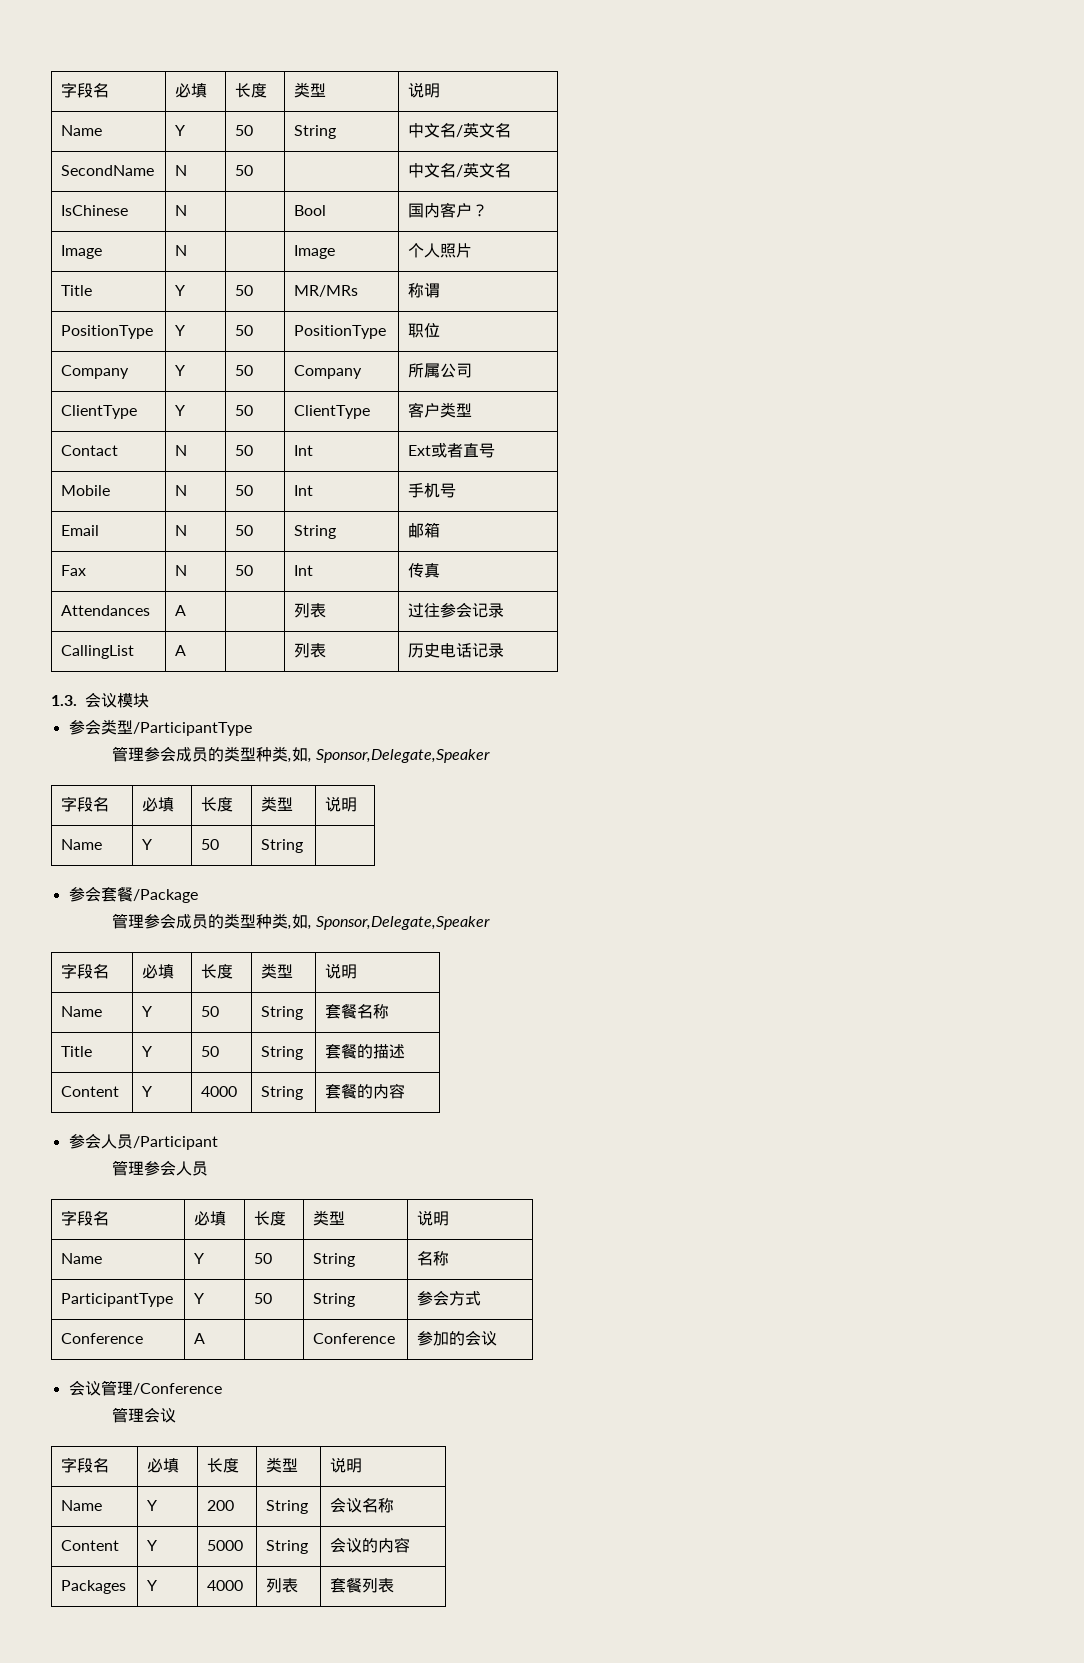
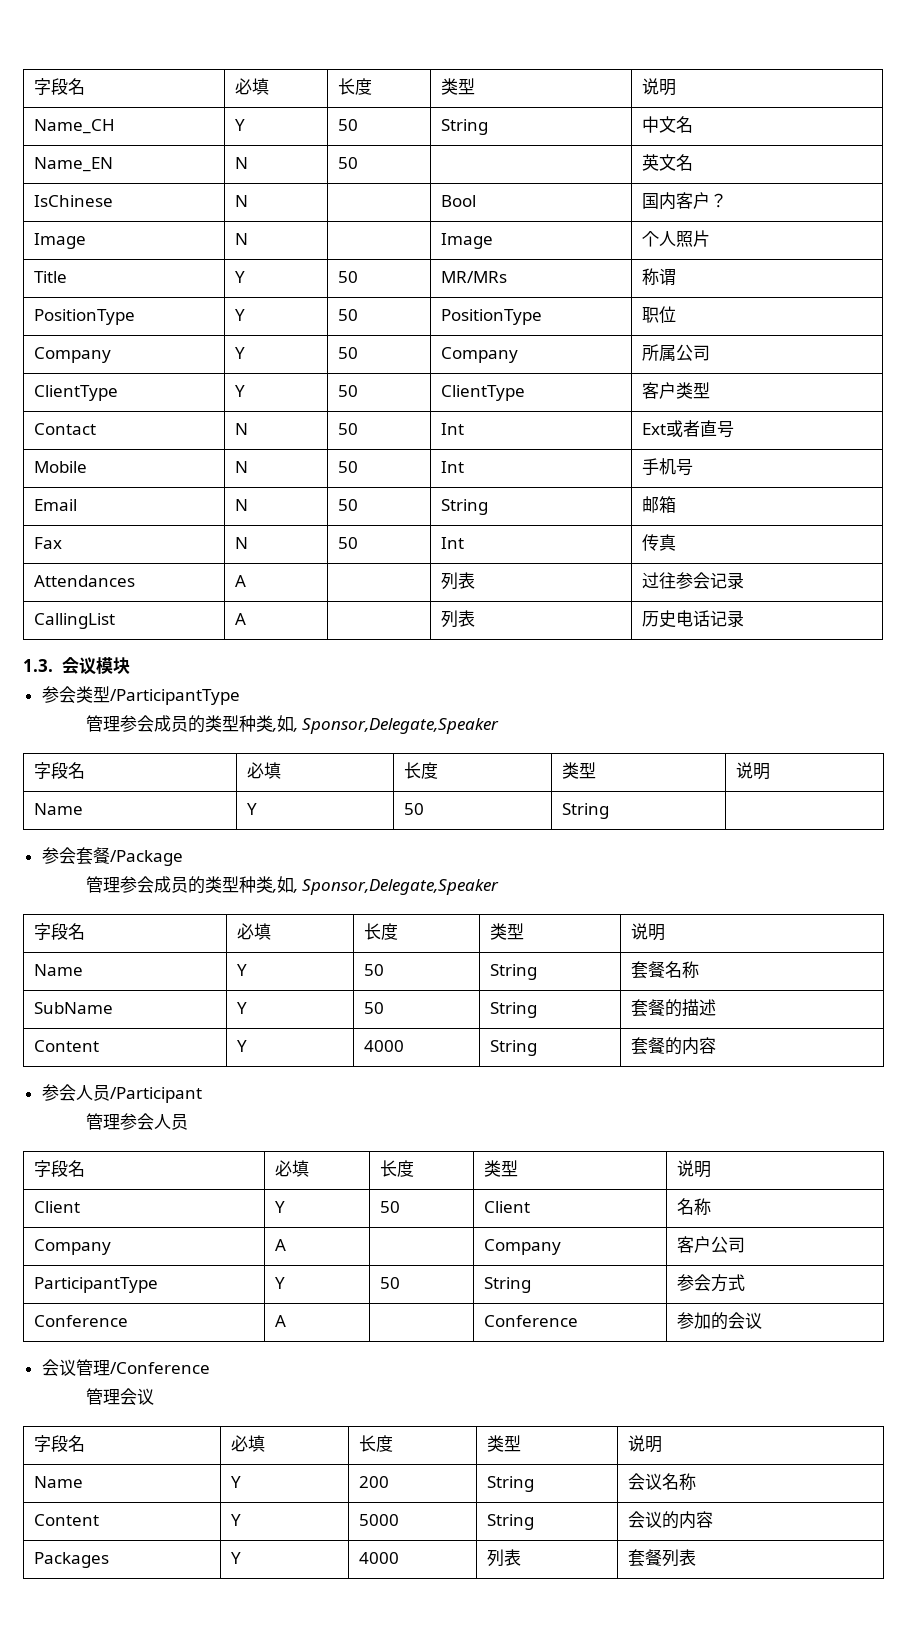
[61,82,110,98] [175,83,208,98] [235,83,268,98] [294,82,327,98] [408,82,441,98] [61,125,103,136] 字段名 | 必填 | 长度 | 类型 | 说明 // Name -> [34,78,86,95] [235,78,270,95] [338,78,373,95] [441,78,476,95] [642,78,677,96] [34,119,116,134] 字段名 | 必填 | 长度 | 类型 | 说明 // Name_CH
[456,123,512,138] [61,165,155,176] /英文名 // SecondName -> [34,157,114,172] // Name_EN
[408,163,464,178] 中文名/ -> (359, 163) none
[61,1046,93,1057] Title -> [34,1002,114,1014] SubName
[61,1253,103,1264] [194,1253,205,1264] [254,1253,273,1264] [313,1253,356,1267] [417,1251,450,1266] Name | Y | 50 | String | 名称 -> [34,1201,81,1213] [275,1201,286,1213] [380,1201,401,1213] [484,1201,531,1213] [677,1198,712,1215] [34,1239,112,1255] [275,1239,287,1251] [484,1239,562,1255] [677,1236,746,1253] Client | Y | 50 | Client | 名称 // Company | A | | Company | 客户公司

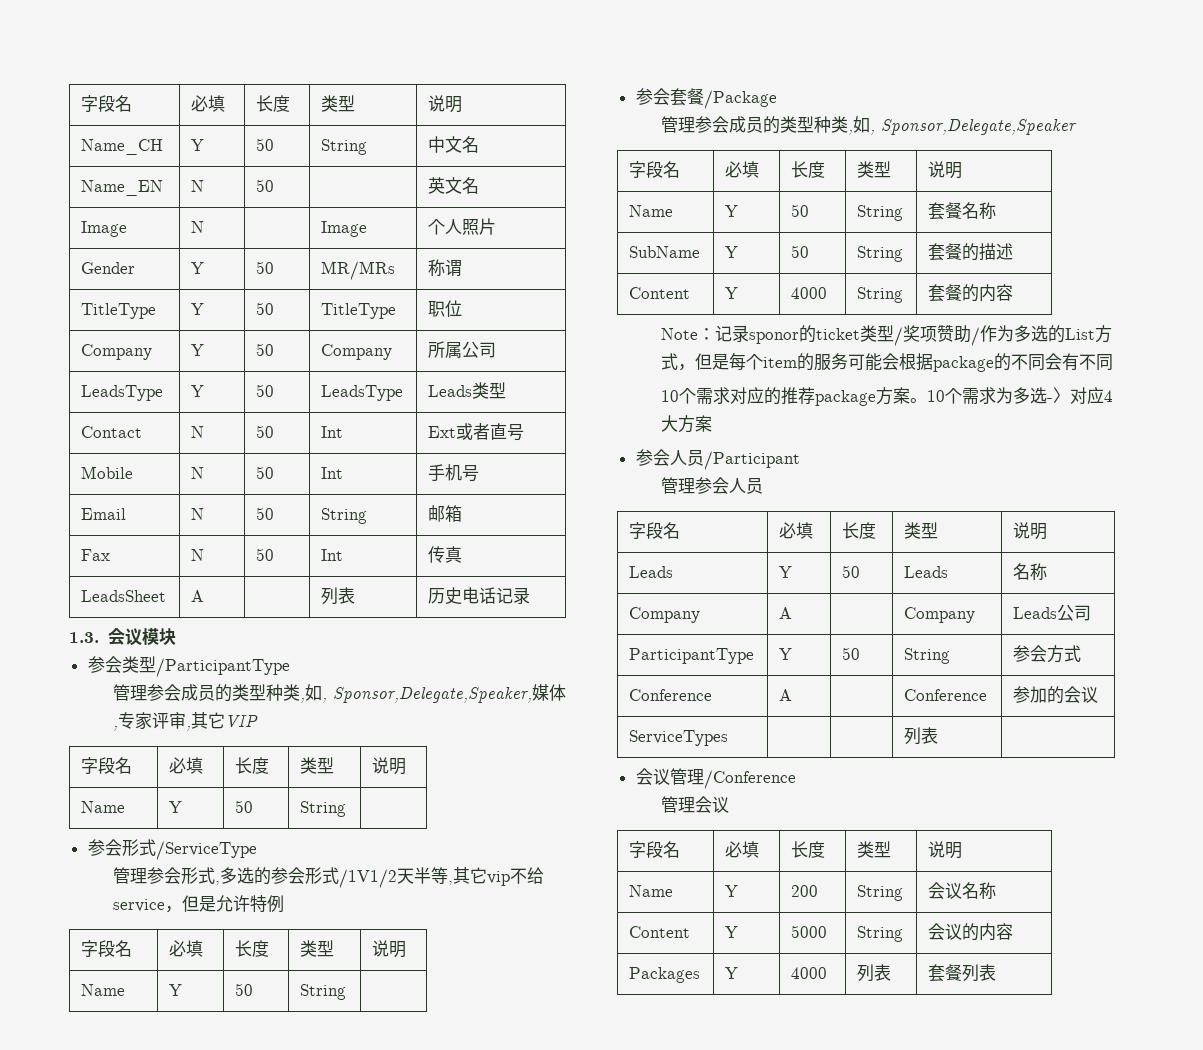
[34,195,114,207] [235,195,249,207] [441,195,477,207] [642,192,728,210] // IsChinese | N | | Bool | 国内客户？ -> (480, 185) none
[34,271,68,283] Title -> [81,262,136,274] Gender
[34,309,136,325] [235,309,246,321] [338,309,359,321] [441,309,543,325] PositionType | Y | 50 | PositionType -> [81,303,157,319] [191,303,205,315] [256,302,275,315] [321,303,397,319] TitleType | Y | 50 | TitleType
[34,385,119,401] [235,385,246,397] [338,385,359,397] [441,385,526,401] [642,382,677,399] ClientType | Y | 50 | ClientType | 客户 -> [81,385,164,401] [191,385,205,397] [256,384,275,397] [321,385,404,401] [428,385,473,397] LeadsType | Y | 50 | LeadsType | Leads
[34,575,136,587] [235,575,247,587] [441,572,476,590] [642,572,745,589] [34,613,116,629] Attendances | A | | 列表 | 过往参会记录 // CallingList -> [81,590,167,602] LeadsSheet
[302,718,500,734] Sponsor,Delegate,Speaker -> [333,684,567,703] [113,712,259,731] [81,757,133,774] [169,757,204,774] [235,757,270,774] [300,757,335,774] [372,757,407,775] [81,801,126,813] [169,801,183,813] [235,800,254,813] [300,801,347,817] [87,839,257,860] [113,867,545,888] [113,895,285,913] Sponsor,Delegate,Speaker,媒体,专家评审,其它VIP // 字段名 | 必填 | 长度 | 类型 | 说明 // Name | Y | 50 | String | // 参会形式/ServiceType // 管理参会形式,多选的参会形式/1V1/2天半等,其它vip不给service，但是允许特例
(717, 1045) none -> [661,325,1113,346] [661,353,1114,372] [661,387,1114,406] [661,415,713,433] // Note：记录sponor的ticket类型/奖项赞助/作为多选的List方式，但是每个item的服务可能会根据package的不同会有不同 // 10个需求对应的推荐package方案。10个需求为多选-〉对应4大方案
[34,1201,81,1213] [275,1201,286,1213] [380,1201,401,1213] [484,1201,531,1213] Client | Y | 50 | Client -> [629,566,674,578] [779,566,793,578] [842,565,861,578] [904,566,949,578] Leads | Y | 50 | Leads
[677,1236,712,1253] 客户 -> [1013,607,1058,619] Leads
(763, 1320) none -> [629,730,729,746] [904,727,939,745] // ServiceTypes | | | 列表 |

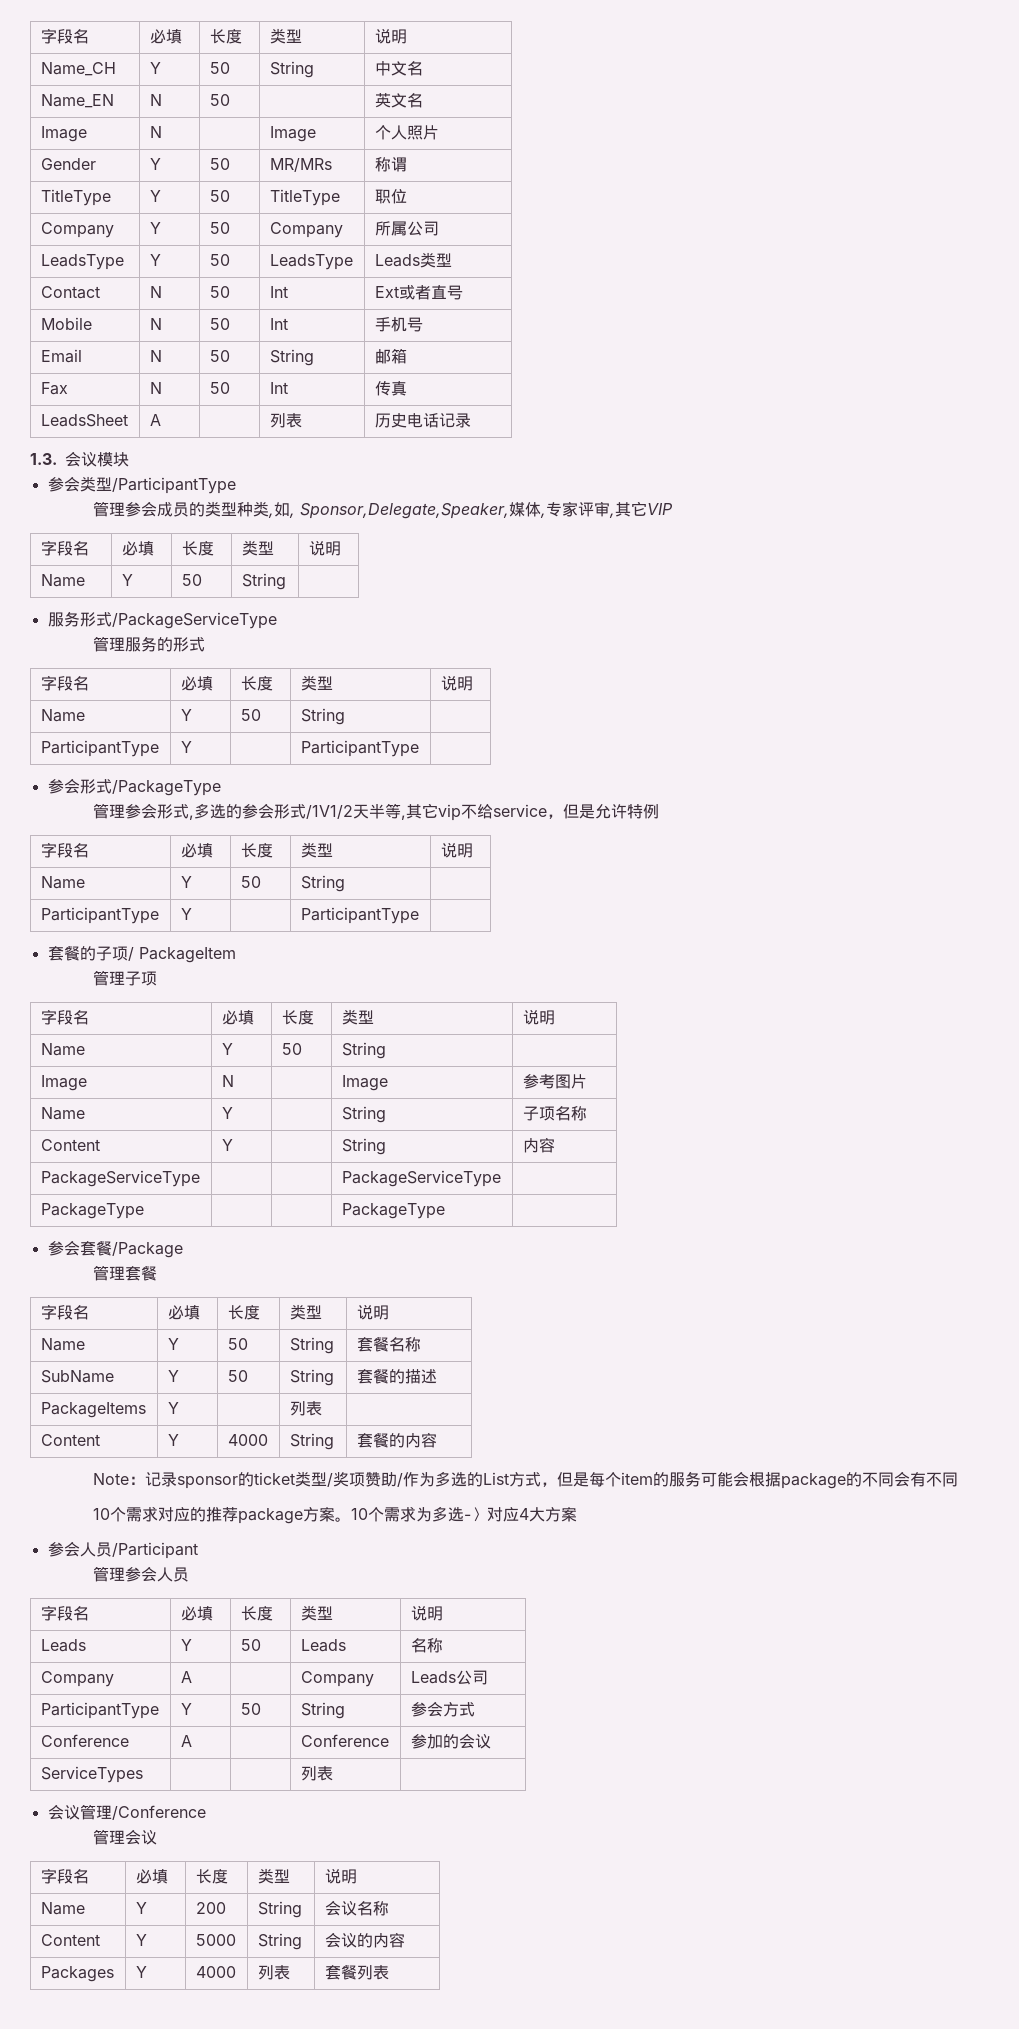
[87,839,257,860] // 参会形式/ServiceType -> [47,611,277,629] [92,636,205,652] [40,675,89,691] [180,676,213,691] [240,676,273,691] [300,675,333,691] [440,675,473,691] [40,709,85,722] [180,709,192,721] [240,709,261,721] [300,708,345,725] [40,740,159,757] [180,741,192,753] [300,740,419,757] [47,778,221,796] // 服务形式/PackageServiceType // 管理服务的形式 // 字段名 | 必填 | 长度 | 类型 | 说明 // Name | Y | 50 | String | // ParticipantType | Y | | ParticipantType | // 参会形式/PackageType
[635,88,777,109] [661,116,1078,135] // 参会套餐/Package // 管理参会成员的类型种类,如, Sponsor,Delegate,Speaker -> [40,907,159,924] [180,908,192,920] [300,907,419,924] [47,946,236,963] [92,970,157,986] [40,1009,89,1025] [221,1010,254,1025] [281,1010,314,1025] [341,1009,374,1025] [522,1009,555,1025] [40,1043,85,1056] [221,1043,233,1055] [281,1043,302,1055] [341,1042,386,1059] [40,1075,87,1091] [221,1075,234,1087] [341,1075,388,1091] [522,1074,587,1089] [40,1107,85,1120] [221,1107,233,1119] [341,1106,386,1123] [522,1106,587,1121] [40,1139,100,1151] [221,1139,233,1151] [341,1138,386,1155] [522,1137,555,1153] [40,1170,200,1187] [341,1170,501,1187] [40,1203,144,1219] [341,1203,445,1219] [47,1240,183,1258] [92,1265,157,1281] // ParticipantType | Y | | ParticipantType | // 套餐的子项/ PackageItem // 管理子项 // 字段名 | 必填 | 长度 | 类型 | 说明 // Name | Y | 50 | String | // Image | N | | Image | 参考图片 // Name | Y | | String | 子项名称 // Content | Y | | String | 内容 // PackageServiceType | | | PackageServiceType | // PackageType | | | PackageType | // 参会套餐/Package // 管理套餐
(1014, 251) none -> [40,1402,146,1418] [167,1402,179,1414] [289,1401,322,1416] // PackageItems | Y | | 列表 |
[749,332,800,344] sponor -> [176,1476,238,1489] sponsor

